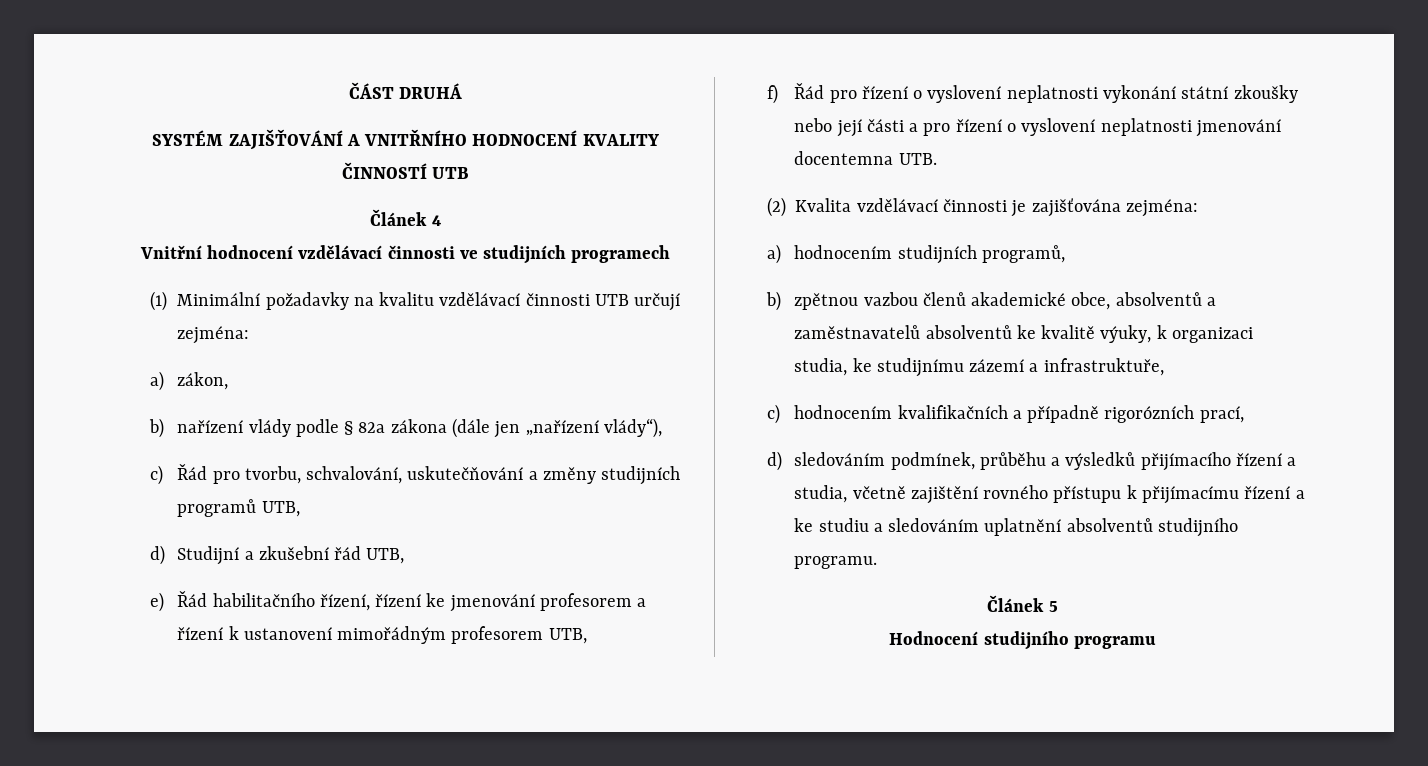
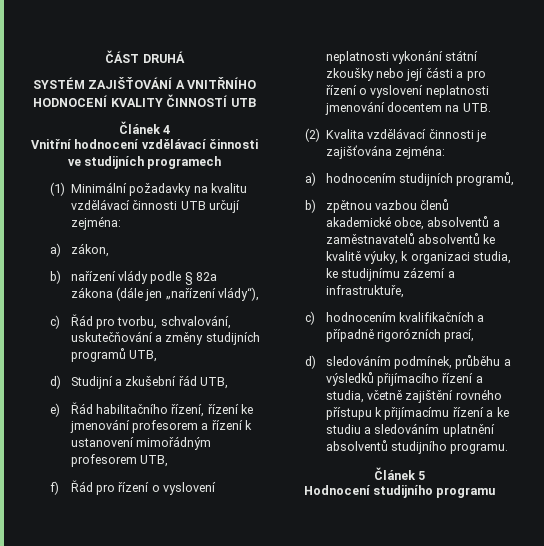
[794,151,894,165] docentemna -> [387,102,460,112] docentem na

